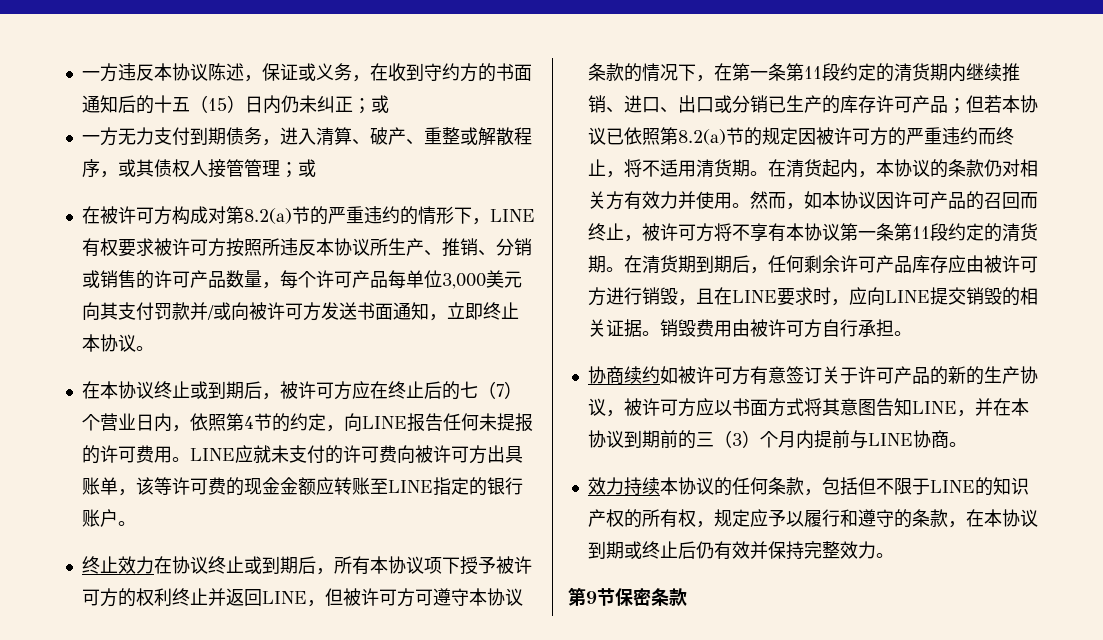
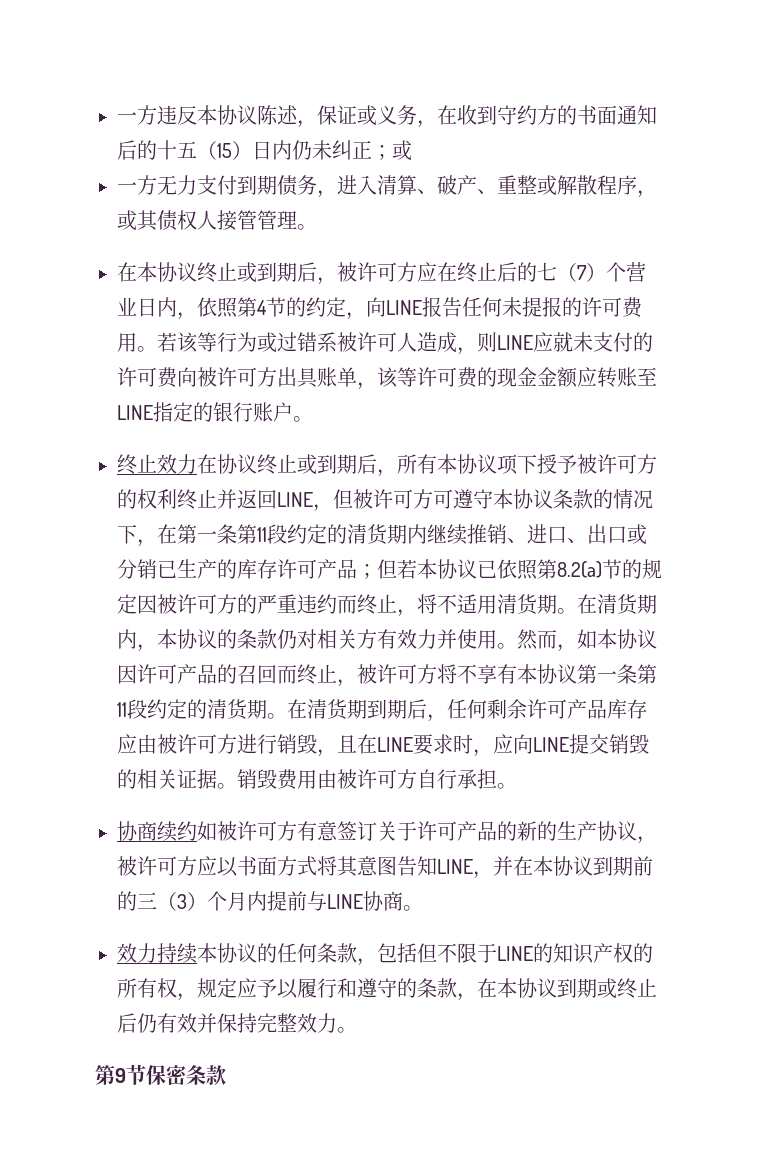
[279,159,316,178] [81,206,535,225] [81,238,532,257] [81,270,522,289] [81,302,519,321] [81,334,136,352] ；或 // 在被许可方构成对第8.2(a)节的严重违约的情形下，LINE有权要求被许可方按照所违反本协议所生产、推销、分销或销售的许可产品数量，每个许可产品每单位3,000美元向其支付罚款并/或向被许可方发送书面通知，立即终止本协议 -> (297, 220) none
(190, 459) none -> [157,332,497,355] 若该等行为或过错系被许可人造成，则
[821,159,840,177] 起 -> [637,594,657,614] 期

